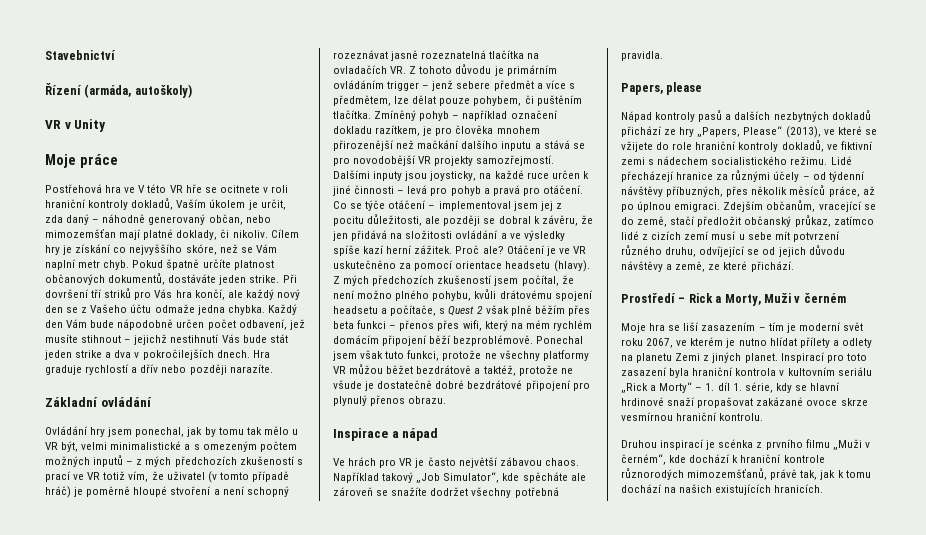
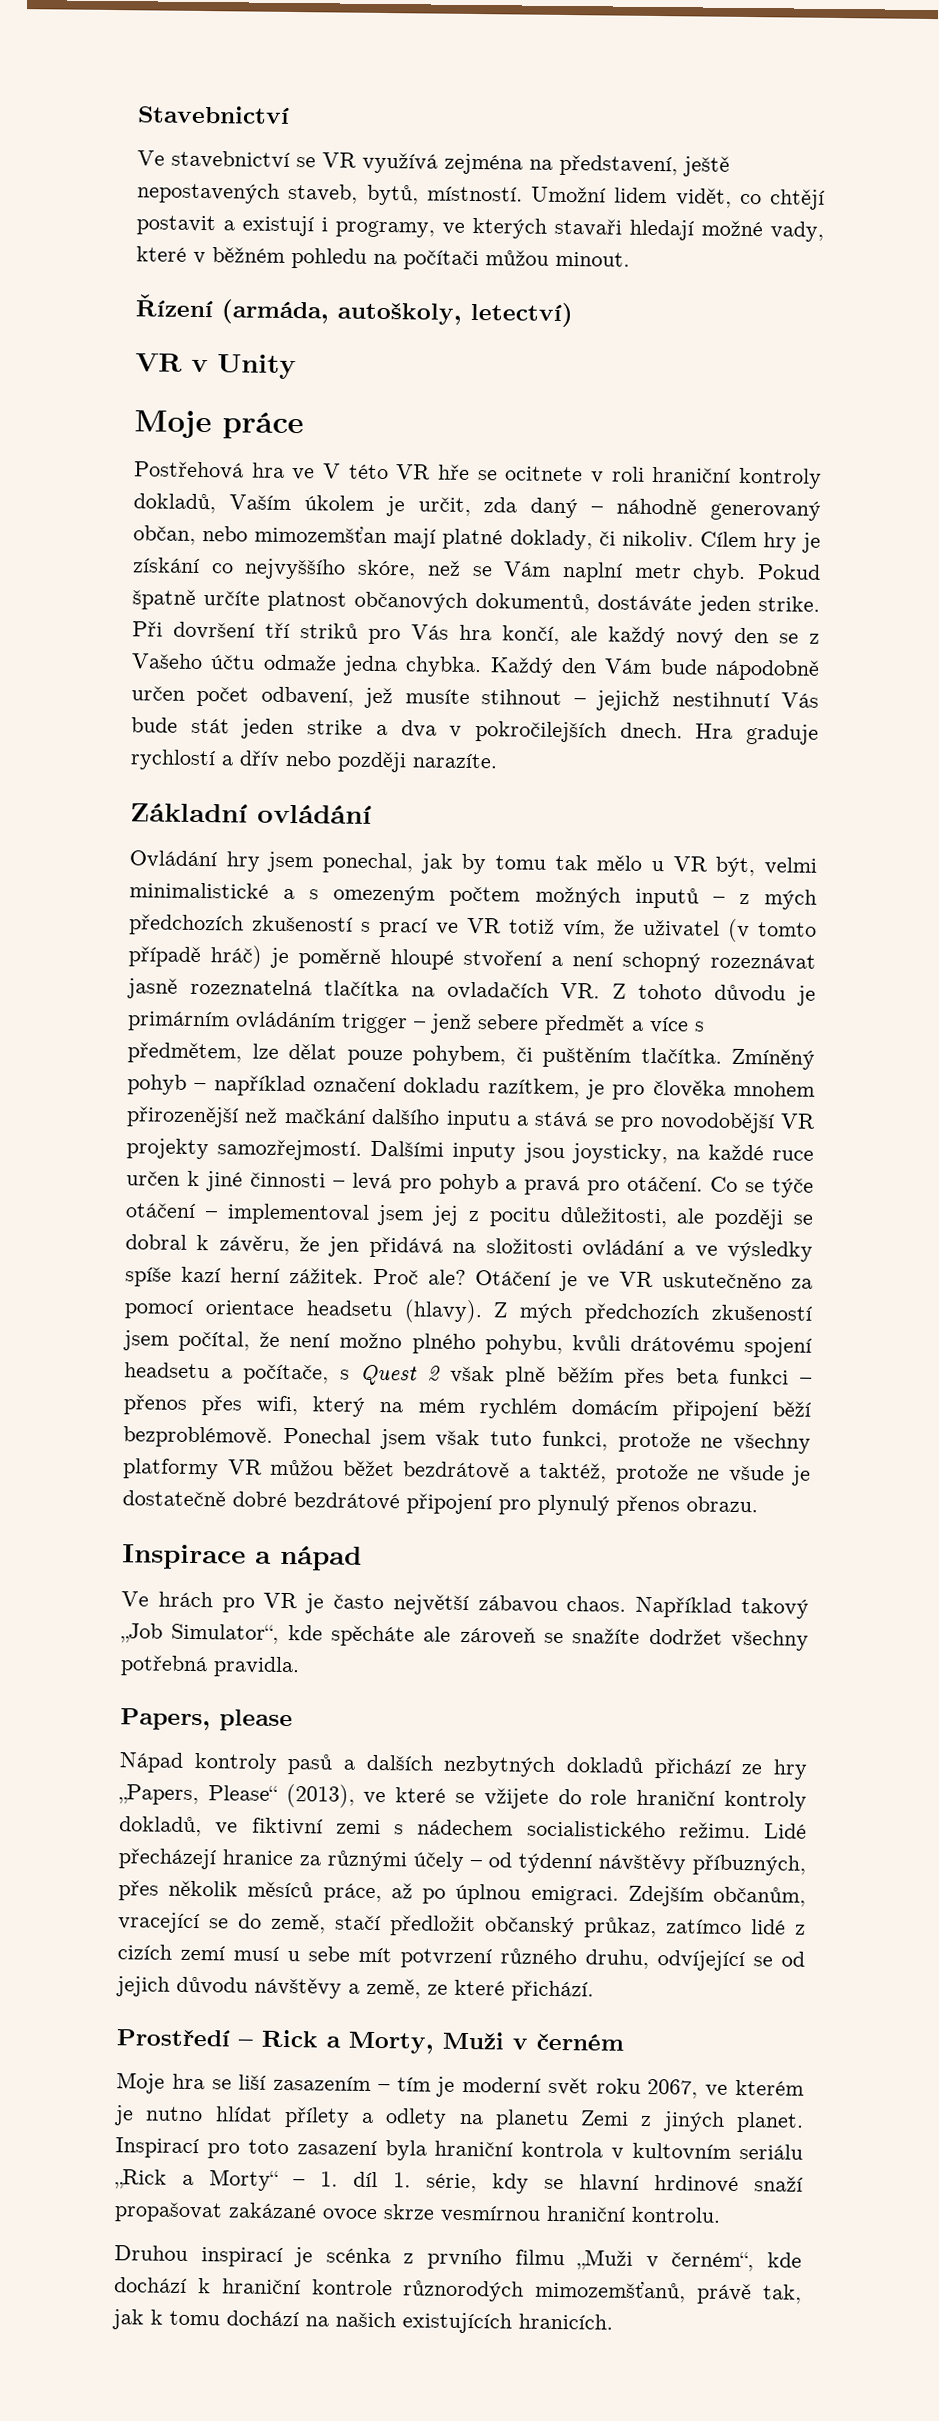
(116, 55) none -> [137,150,730,177] [137,182,825,210] [136,215,824,242] [136,246,630,271] // Ve stavebnictví se VR využívá zejména na představení, ještě nepostavených staveb, bytů, místností. Umožní lidem vidět, co chtějí postavit a existují i programy, ve kterých stavaři hledají možné vady, které v běžném pohledu na počítači můžou minout.
[134,84,192,98] autoškoly) -> [337,301,573,328] autoškoly, letectví)

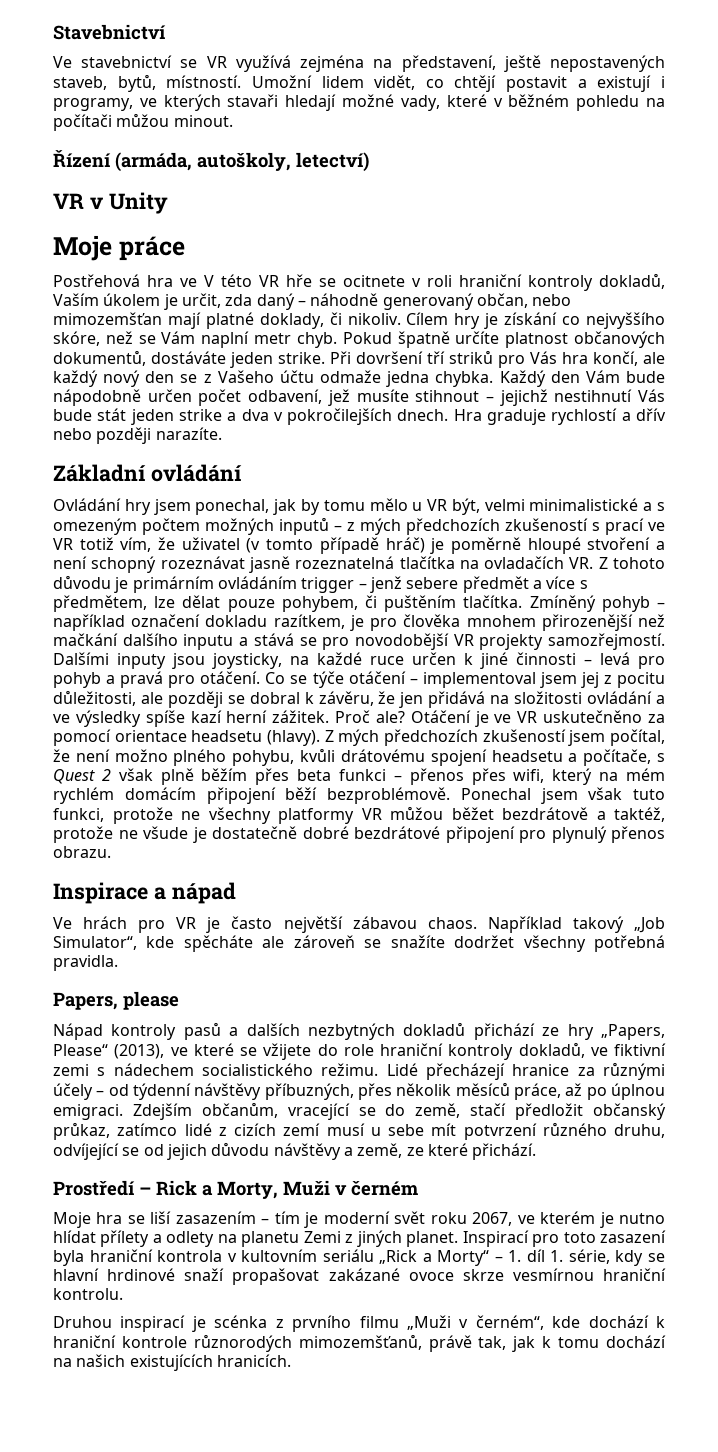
[554,854,588,871] tak -> (365, 505) none

